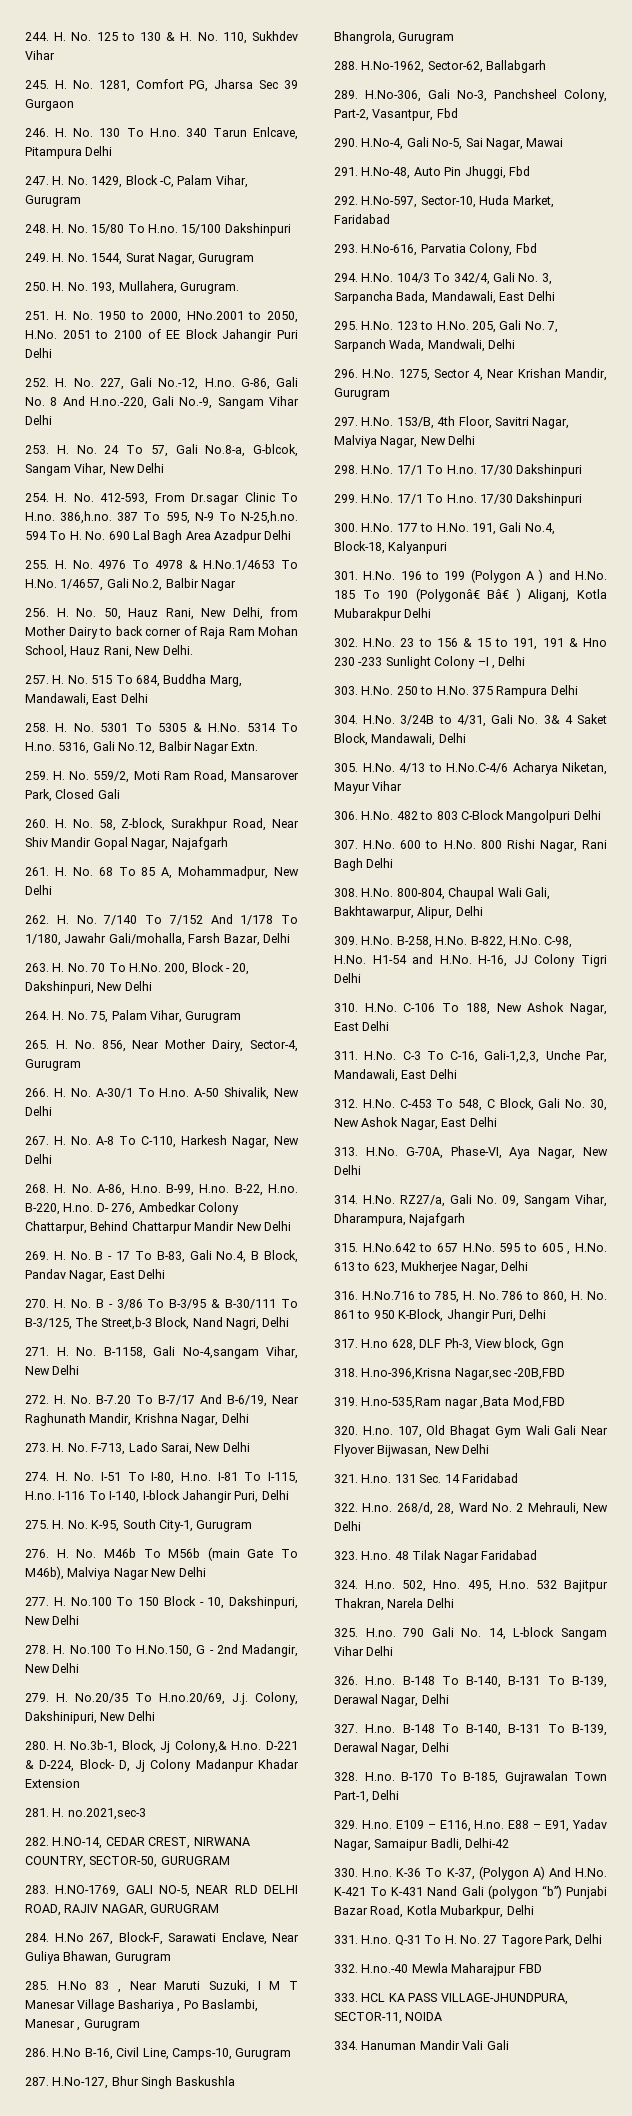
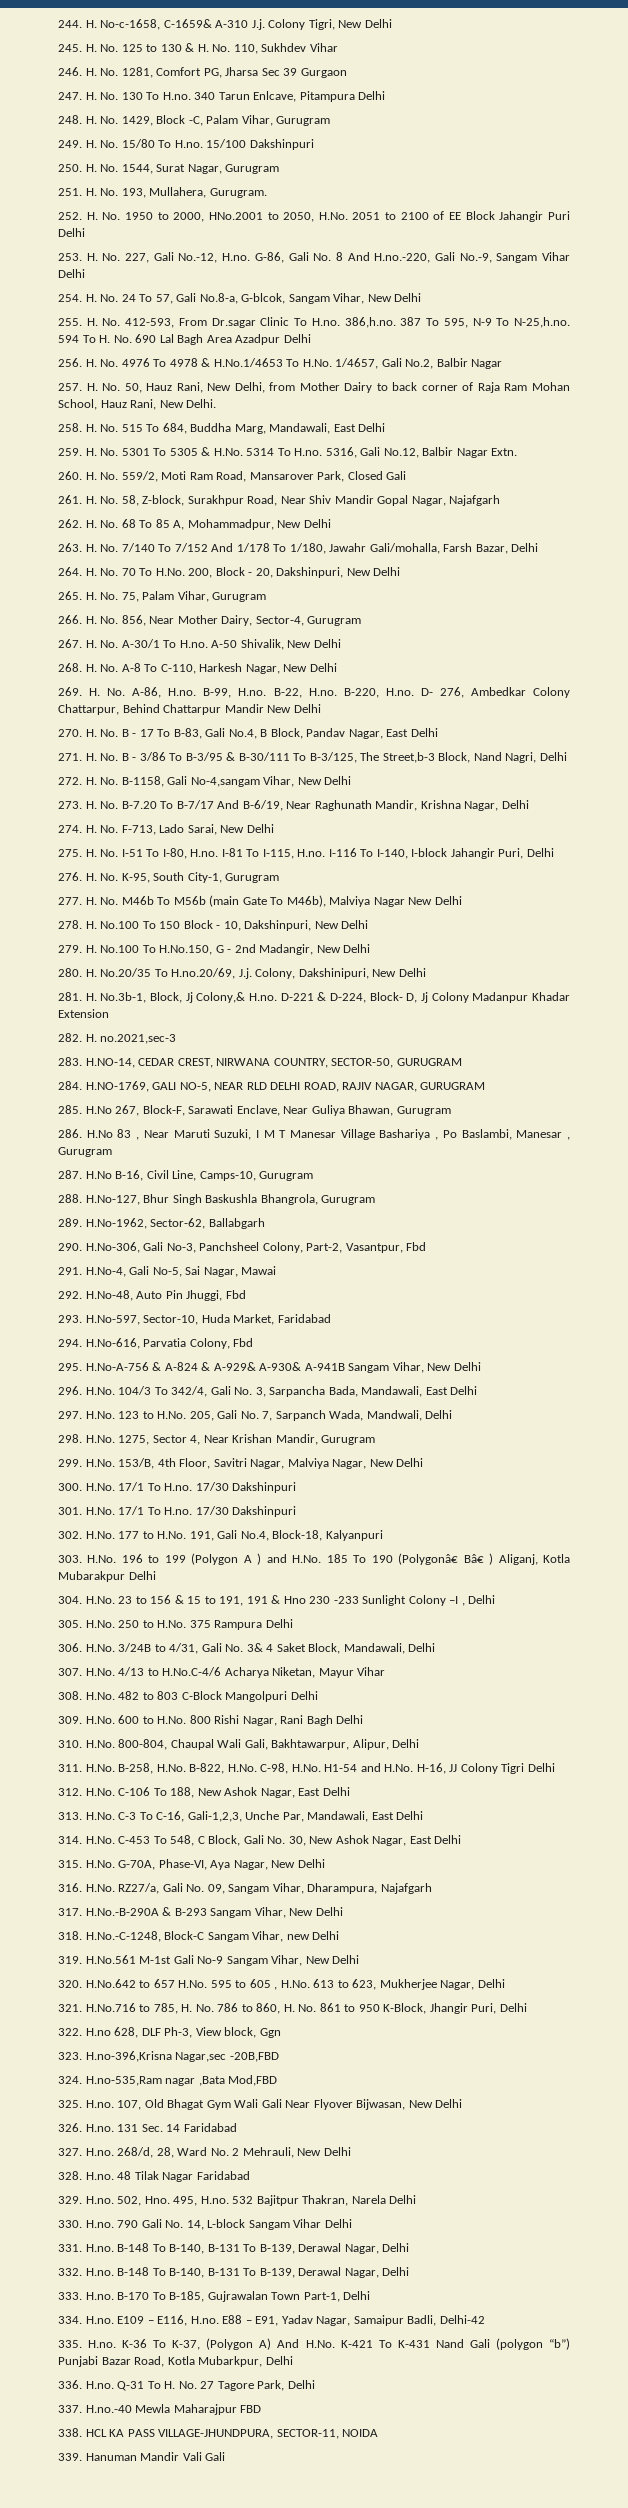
(67, 36) none -> [100,19,392,30] [58,44,97,52] No-c-1658, C-1659& A-310 J.j. Colony Tigri, New Delhi // 245. H.
[25,80,49,89] 245. -> [58,67,82,76] 246.
[25,128,49,137] 246. -> [58,92,82,100] 247.
[25,176,49,185] 247. -> [58,115,82,124] 248.
[25,224,49,233] 248. -> [58,140,82,148] 249.
[25,253,49,262] 249. -> [58,164,82,172] 250.
[25,282,49,291] 250. -> [58,188,82,196] 251.
[25,311,49,320] 251. -> [58,212,82,220] 252.
[25,378,49,387] 252. -> [58,253,82,261] 253.
[25,445,49,454] 253. -> [58,294,82,302] 254.
[25,493,49,502] 254. -> [58,318,82,326] 255.
[25,560,49,569] 255. -> [58,358,82,367] 256.
[25,608,49,617] 256. -> [58,383,82,391] 257.
[25,675,49,684] 257. -> [58,423,82,432] 258.
[25,723,49,732] 258. -> [58,448,82,456] 259.
[25,771,49,780] 259. -> [58,471,82,480] 260.
[25,819,49,828] 260. -> [58,495,82,504] 261.
[25,867,49,876] 261. -> [58,519,82,528] 262.
[25,915,49,924] 262. -> [58,543,82,552] 263.
[25,963,49,972] 263. -> [58,567,82,576] 264.
[25,1011,49,1020] 264. -> [58,591,82,600] 265.
[25,1040,49,1049] 265. -> [58,615,82,624] 266.
[25,1088,49,1097] 266. -> [58,639,82,648] 267.
[25,1136,49,1145] 267. -> [58,663,82,672] 268.
[25,1184,49,1193] 268. -> [58,687,82,696] 269.
[25,1251,49,1260] 269. -> [58,729,82,737] 270.
[25,1299,49,1308] 270. -> [58,753,82,761] 271.
[25,1347,49,1356] 271. -> [58,777,82,785] 272.
[25,1395,49,1404] 272. -> [58,801,82,809] 273.
[25,1443,49,1452] 273. -> [58,825,82,833] 274.
[25,1472,49,1481] 274. -> [58,849,82,857] 275.
[25,1520,49,1529] 275. -> [58,872,82,881] 276.
[25,1549,49,1558] 276. -> [58,897,82,905] 277.
[25,1597,49,1606] 277. -> [58,920,82,929] 278.
[25,1645,49,1654] 278. -> [58,945,82,953] 279.
[25,1693,49,1702] 279. -> [58,968,82,977] 280.
[25,1741,49,1750] 280. -> [58,992,82,1001] 281.
[25,1808,49,1817] 281. -> [58,1033,82,1042] 282.
[25,1837,49,1846] 282. -> [58,1057,82,1066] 283.
[25,1885,49,1894] 283. -> [58,1081,82,1090] 284.
[25,1933,49,1942] 284. -> [58,1105,82,1114] 285.
[25,1981,49,1990] 285. -> [58,1129,82,1138] 286.
[25,2048,49,2057] 286. -> [58,1170,82,1179] 287.
[25,2077,49,2086] 287. -> [58,1194,82,1203] 288.
[334,61,358,70] 288. -> [58,1218,82,1227] 289.
[334,90,358,99] 289. -> [58,1243,82,1251] 290.
[334,138,358,147] 290. -> [58,1267,82,1275] 291.
[334,167,358,176] 291. -> [58,1291,82,1299] 292.
[334,196,358,205] 292. -> [58,1315,82,1323] 293.
[334,244,358,253] 293. -> [58,1339,82,1347] 294.
[334,273,358,282] 294. -> [58,1362,481,1373] [58,1386,82,1395] 295. H.No-A-756 & A-824 & A-929& A-930& A-941B Sangam Vihar, New Delhi // 296.
[334,321,358,330] 295. -> [58,1411,82,1419] 297.
[334,369,358,378] 296. -> [58,1434,82,1443] 298.
[334,417,358,426] 297. -> [58,1459,82,1467] 299.
[334,464,583,477] [334,493,583,506] [334,523,358,532] 298. H.No. 17/1 To H.no. 17/30 Dakshinpuri // 299. H.No. 17/1 To H.no. 17/30 Dakshinpuri // 300. -> [58,1482,297,1493] [58,1506,297,1517] [58,1531,82,1539] 300. H.No. 17/1 To H.no. 17/30 Dakshinpuri // 301. H.No. 17/1 To H.no. 17/30 Dakshinpuri // 302.
[334,571,358,580] 301. -> [58,1555,82,1563] 303.
[334,638,358,647] 302. -> [58,1596,82,1604] 304.
[334,686,358,695] 303. -> [58,1620,82,1628] 305.
[334,715,358,724] 304. -> [58,1643,82,1652] 306.
[334,763,358,772] 305. -> [58,1668,82,1676] 307.
[334,811,358,820] 306. -> [58,1691,82,1700] 308.
[334,840,358,849] 307. -> [58,1716,82,1724] 309.
[334,888,358,897] 308. -> [58,1740,82,1748] 310.
[334,936,358,945] 309. -> [58,1764,82,1772] 311.
[334,1003,358,1012] 310. -> [58,1788,82,1796] 312.
[334,1051,358,1060] 311. -> [58,1812,82,1820] 313.
[334,1099,358,1108] 312. -> [58,1836,82,1844] 314.
[334,1147,358,1156] 313. -> [58,1860,82,1868] 315.
[334,1195,358,1204] 314. -> [58,1883,82,1892] 316.
[334,1243,358,1252] 315. -> [58,1907,343,1918] [58,1931,340,1942] [58,1955,360,1966] [58,1980,82,1988] 317. H.No.-B-290A & B-293 Sangam Vihar, New Delhi // 318. H.No.-C-1248, Block-C Sangam Vihar, new Delhi // 319. H.No.561 M-1st Gali No-9 Sangam Vihar, New Delhi // 320.
[334,1291,358,1300] 316. -> [58,2004,82,2012] 321.
[334,1339,358,1348] 317. -> [58,2028,82,2036] 322.
[334,1368,358,1377] 318. -> [58,2052,82,2060] 323.
[334,1397,358,1406] 319. -> [58,2076,82,2084] 324.
[334,1426,358,1435] 320. -> [58,2100,82,2108] 325.
[334,1474,358,1483] 321. -> [58,2123,82,2132] 326.
[334,1503,358,1512] 322. -> [58,2148,82,2156] 327.
[334,1551,358,1560] 323. -> [58,2171,82,2180] 328.
[334,1580,358,1589] 324. -> [58,2196,82,2204] 329.
[334,1628,358,1637] 325. -> [58,2220,82,2228] 330.
[334,1676,358,1685] 326. -> [58,2244,82,2252] 331.
[334,1724,358,1733] 327. -> [58,2268,82,2276] 332.
[334,1772,358,1781] 328. -> [58,2292,82,2300] 333.
[334,1820,358,1829] 329. -> [58,2316,82,2324] 334.
[334,1868,358,1877] 330. -> [58,2340,82,2348] 335.
[334,1935,358,1944] 331. -> [58,2380,82,2389] 336.
[334,1964,358,1973] 332. -> [58,2405,82,2413] 337.
[334,1993,358,2002] 333. -> [58,2428,82,2437] 338.
[334,2041,358,2050] 334. -> [58,2453,82,2461] 339.

